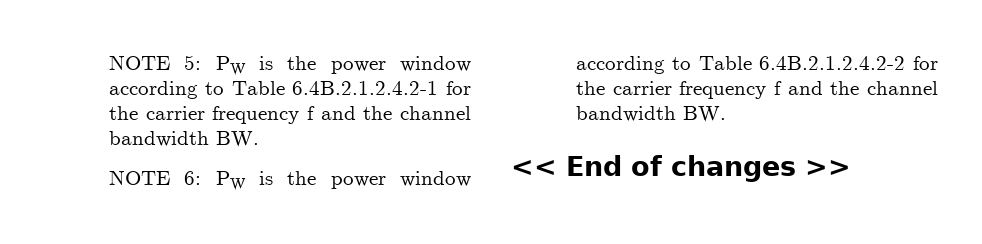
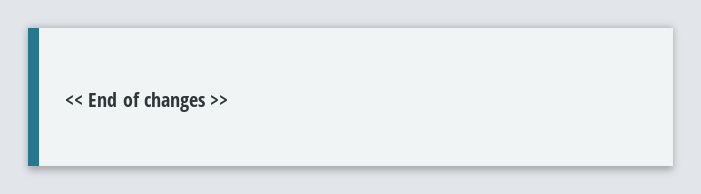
[108,55,471,76] [108,81,471,99] [108,106,472,124] [108,131,259,147] [108,170,471,191] [575,56,938,74] [575,81,938,99] [575,106,726,122] NOTE 5: PW is the power window according to Table 6.4B.2.1.2.4.2-1 for the carrier frequency f and the channel bandwidth BW. // NOTE 6: PW is the power window according to Table 6.4B.2.1.2.4.2-2 for the carrier frequency f and the channel bandwidth BW. // -> (65, 101) none

